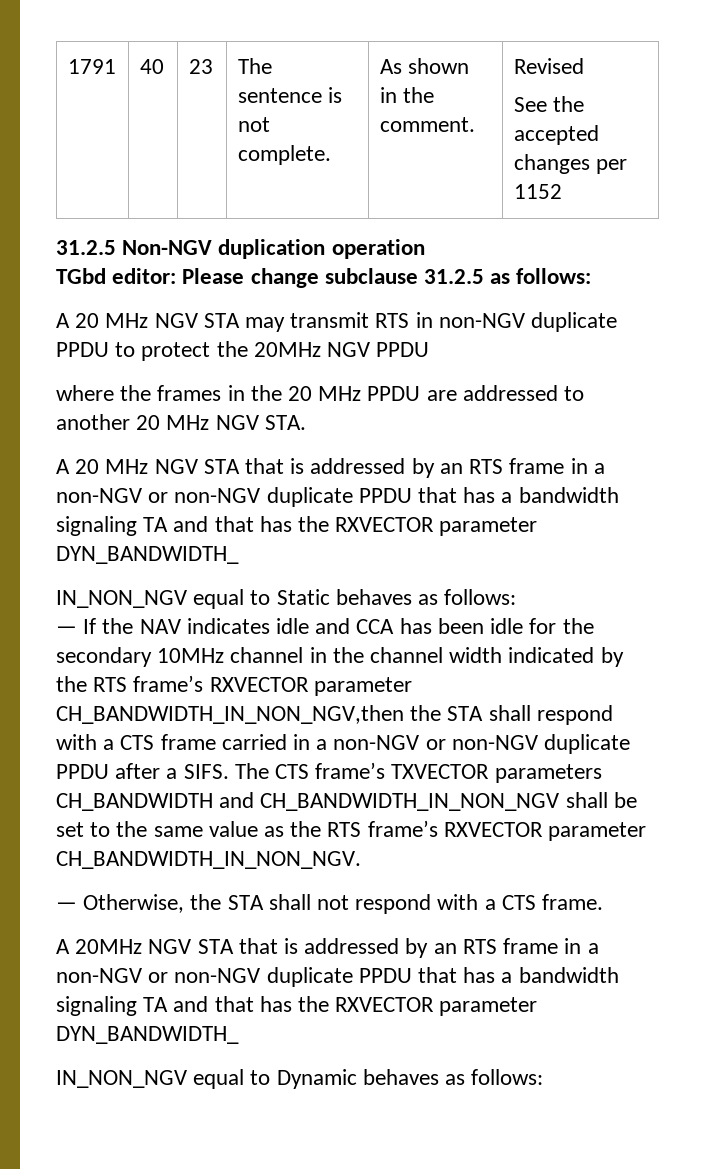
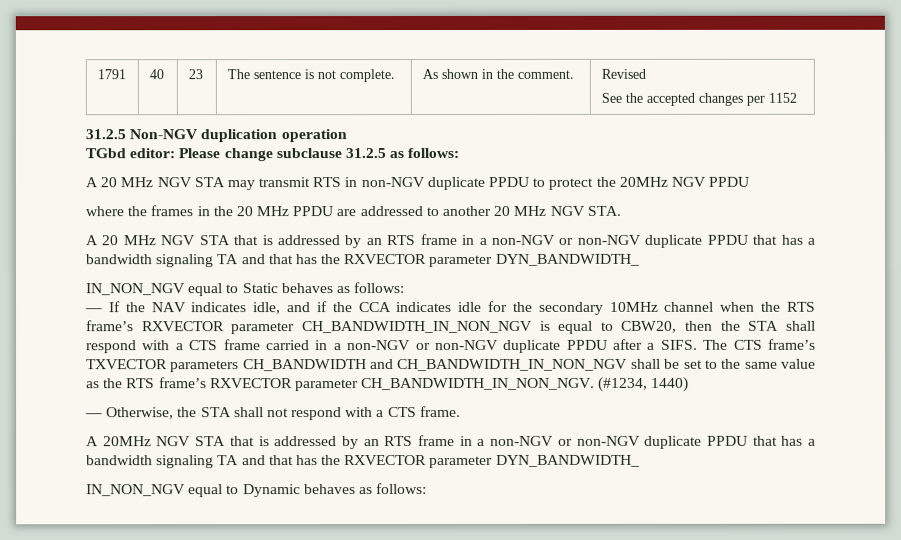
[276,618,484,634] idle and CCA has been -> [253,301,453,315] idle, and if the CCA indicates
[309,647,624,667] [56,675,412,696] [56,705,404,724] in the channel width indicated by the RTS frame’s RXVECTOR parameter CH_BANDWIDTH_IN_NON_NGV,then -> [720,301,817,312] [86,320,714,335] when the RTS frame’s RXVECTOR parameter CH_BANDWIDTH_IN_NON_NGV is equal to CBW20, then
(361, 860) none -> [598,376,690,392] (#1234, 1440)

